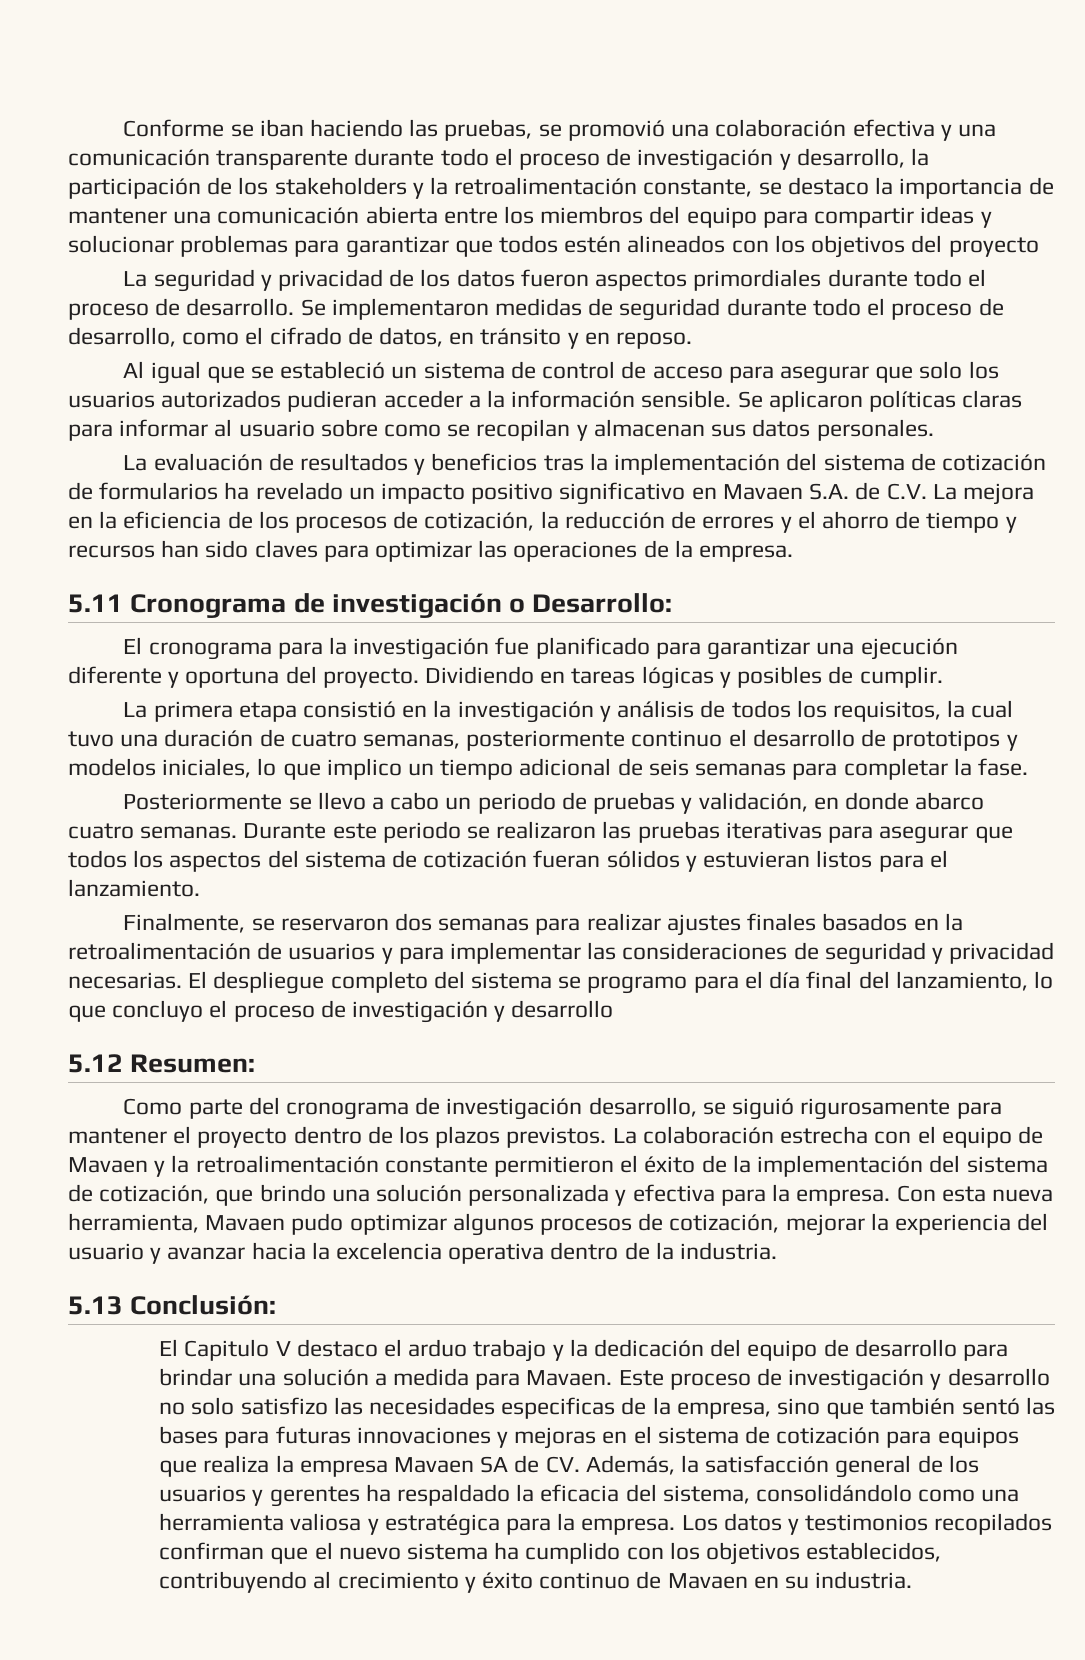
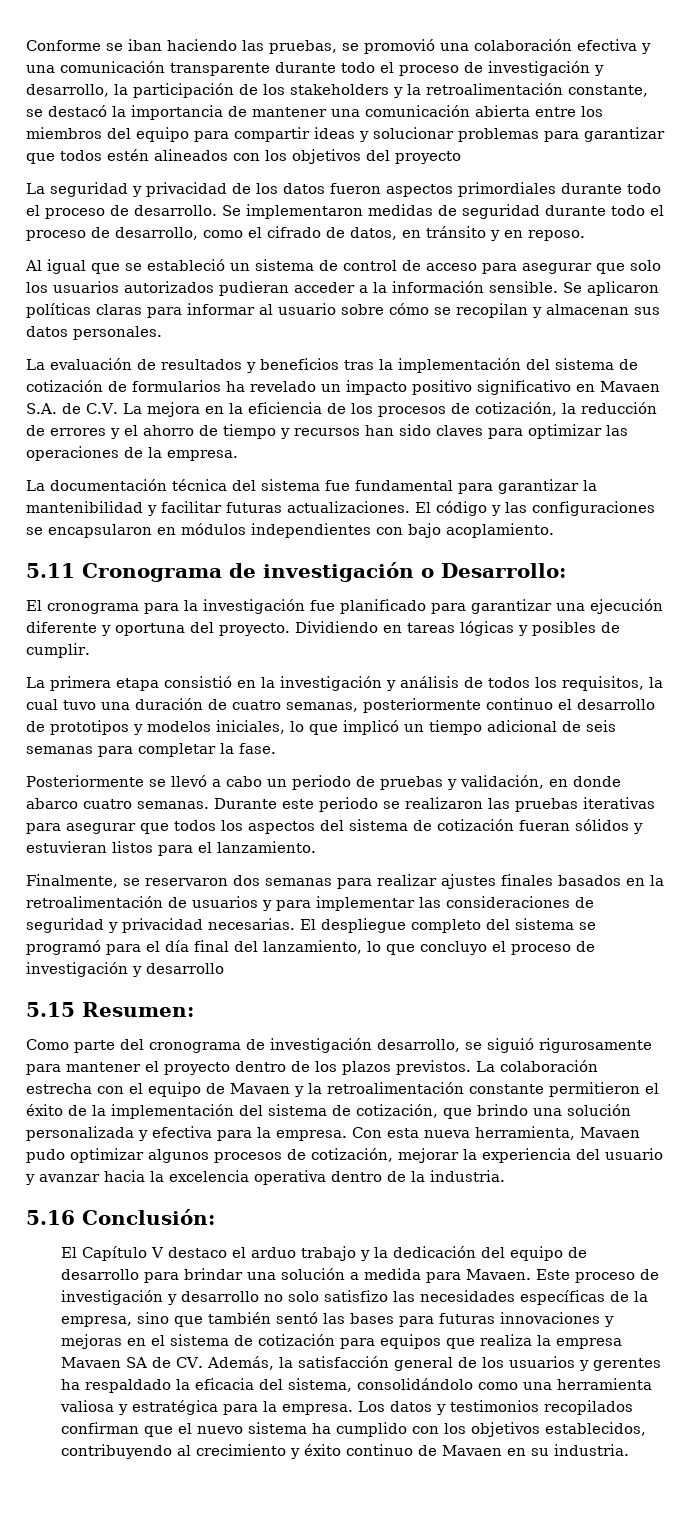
[787,177,869,195] destaco -> [48,105,107,117] destacó
[384,424,442,437] como -> [389,303,429,315] cómo
(794, 553) none -> [26,479,597,494] [26,501,655,516] [26,523,554,538] // La documentación técnica del sistema fue fundamental para garantizar la mantenibilidad y facilitar futuras actualizaciones. El código y las configuraciones se encapsularon en módulos independientes con bajo acoplamiento.
[326,758,402,780] implico -> [343,720,399,735] implicó
[317,792,366,810] llevo -> [171,775,207,787] llevó
[587,976,688,994] programo -> [26,940,101,955] programó
[68,1054,123,1073] 5.12 -> [26,1002,75,1017] 5.15
[68,1296,123,1315] 5.13 -> [26,1210,75,1225] 5.16
[184,1339,270,1361] Capitulo -> [82,1246,148,1261] Capítulo
[501,1397,616,1419] especificas -> [520,1290,606,1305] específicas

